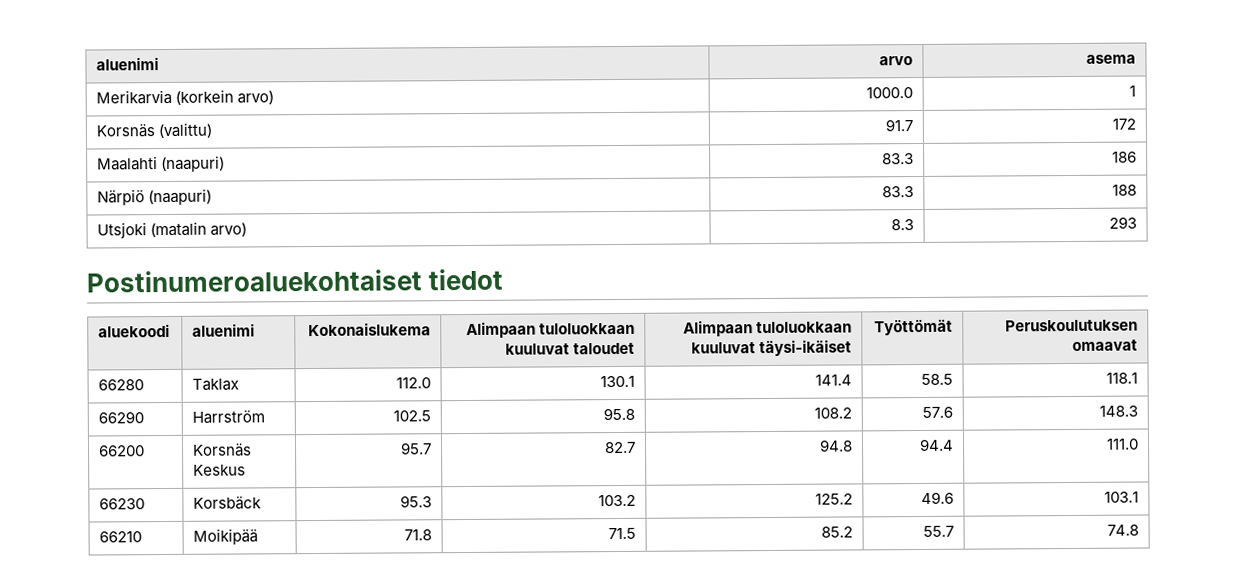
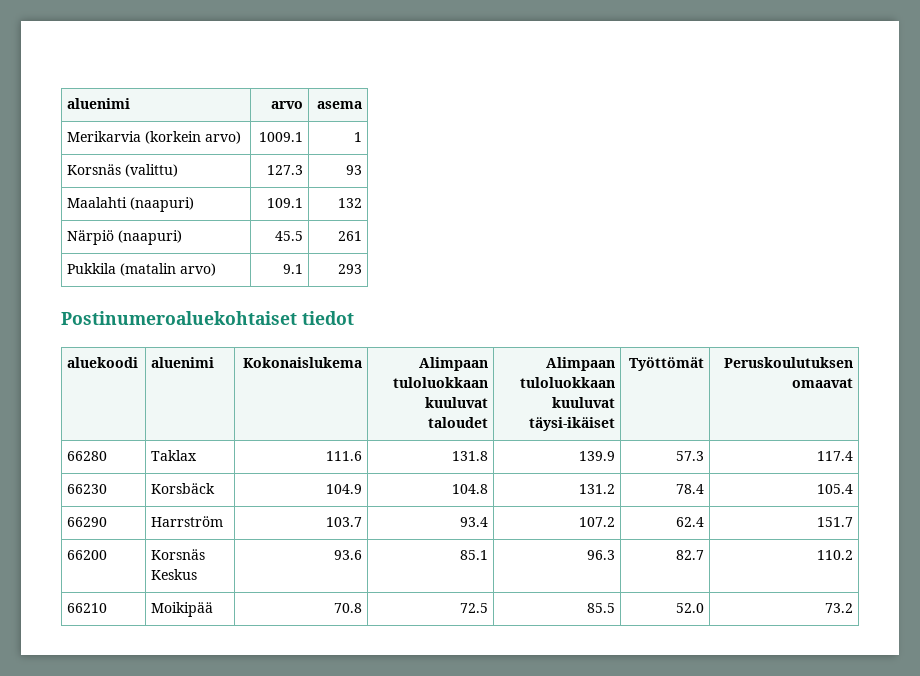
[865,87,913,99] 1000.0 -> [258,132,303,142] 1009.1
[884,119,913,132] [1111,118,1136,130] 91.7 | 172 -> [266,165,303,175] [345,165,362,175] 127.3 | 93
[881,153,914,165] [1111,151,1137,163] 83.3 | 186 -> [266,198,303,208] [337,198,362,208] 109.1 | 132
[881,186,914,198] [1111,184,1137,196] [97,222,148,239] 83.3 | 188 // Utsjoki -> [274,231,303,241] [337,231,362,241] [67,263,117,274] 45.5 | 261 // Pukkila
[890,219,914,231] 8.3 -> [282,264,303,274] 9.1
[395,377,431,389] [599,375,635,388] [814,374,852,386] [920,373,953,385] [1105,372,1138,384] [98,411,145,424] [192,410,266,424] [392,410,431,422] [602,407,635,421] [813,407,852,419] [921,406,953,418] [1098,405,1138,417] [98,445,146,457] [192,443,253,457] [193,464,247,476] [399,442,432,455] [603,441,636,454] [818,439,853,452] [918,438,954,452] [1105,438,1139,450] [99,498,146,510] [193,496,263,510] [399,495,432,508] [597,494,636,507] [814,493,853,505] [920,491,954,504] [1103,491,1139,503] [99,531,143,543] [193,528,259,545] [403,529,432,541] [607,527,636,540] [820,526,853,538] [922,525,954,537] [1106,524,1139,536] 112.0 | 130.1 | 141.4 | 58.5 | 118.1 // 66290 | Harrström | 102.5 | 95.8 | 108.2 | 57.6 | 148.3 // 66200 | Korsnäs Keskus | 95.7 | 82.7 | 94.8 | 94.4 | 111.0 // 66230 | Korsbäck | 95.3 | 103.2 | 125.2 | 49.6 | 103.1 // 66210 | Moikipää | 71.8 | 71.5 | 85.2 | 55.7 | 74.8 -> [325,451,362,461] [451,451,488,461] [578,451,615,461] [675,451,704,461] [816,451,853,461] [67,484,108,494] [151,483,216,494] [325,484,362,494] [451,484,488,494] [578,484,615,494] [675,484,704,494] [816,484,853,494] [67,517,108,527] [151,516,224,527] [325,517,362,527] [459,517,488,527] [578,517,615,527] [675,517,704,527] [816,517,853,527] [67,550,108,560] [151,549,206,560] [151,569,198,580] [333,550,362,560] [459,550,488,560] [586,550,615,560] [675,550,704,560] [816,550,853,560] [67,603,108,613] [151,602,214,617] [333,603,362,613] [459,603,488,613] [586,603,615,613] [675,603,704,613] [824,603,853,613] 111.6 | 131.8 | 139.9 | 57.3 | 117.4 // 66230 | Korsbäck | 104.9 | 104.8 | 131.2 | 78.4 | 105.4 // 66290 | Harrström | 103.7 | 93.4 | 107.2 | 62.4 | 151.7 // 66200 | Korsnäs Keskus | 93.6 | 85.1 | 96.3 | 82.7 | 110.2 // 66210 | Moikipää | 70.8 | 72.5 | 85.5 | 52.0 | 73.2

